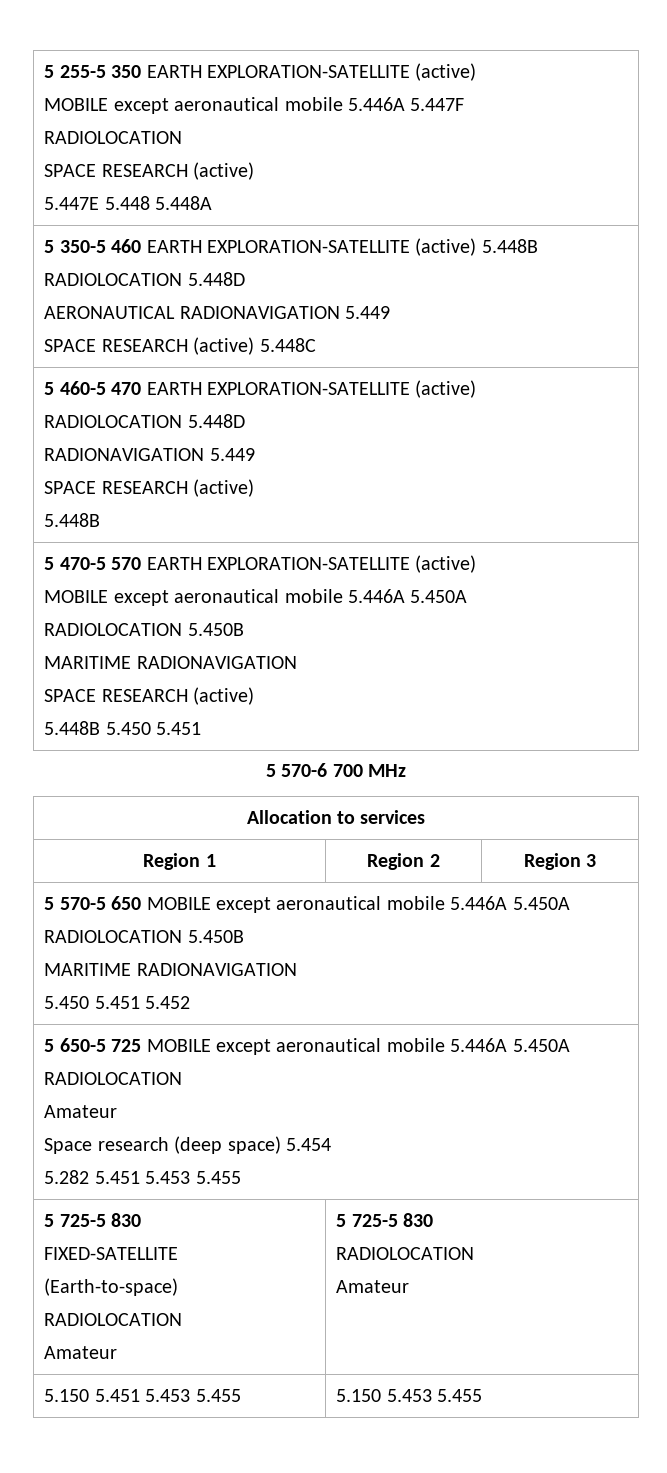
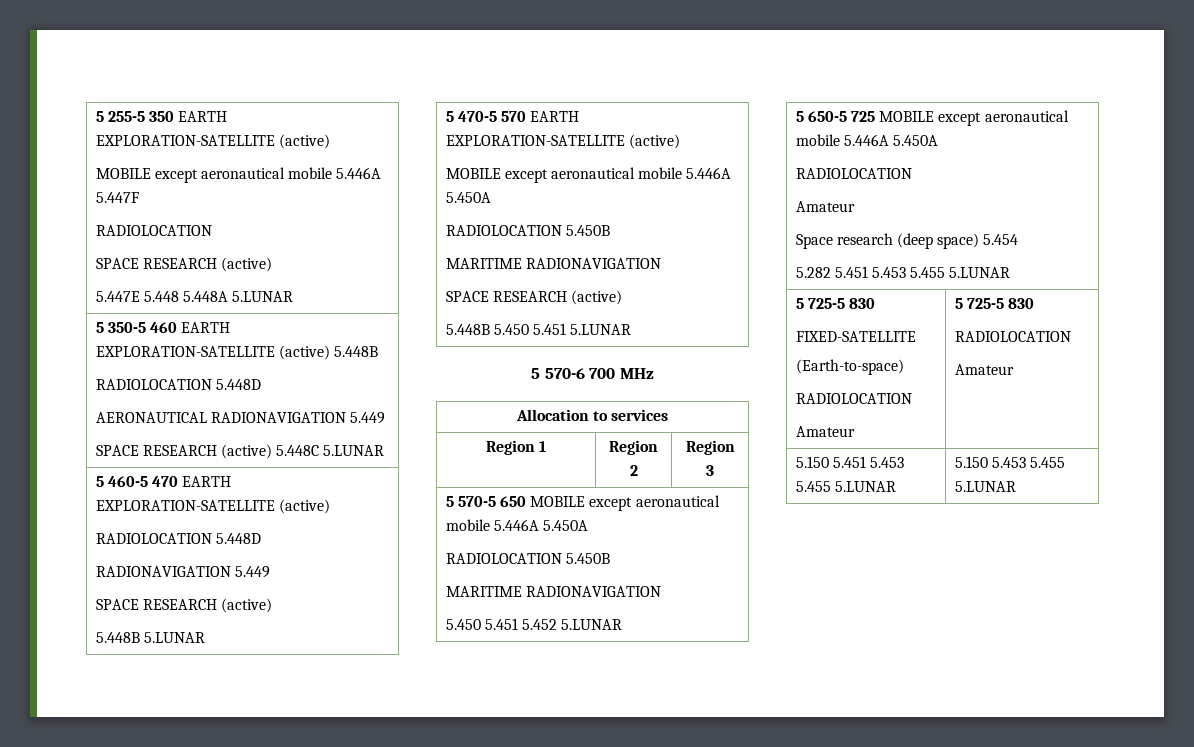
(213, 203) none -> [232,291,294,302] 5.LUNAR
(316, 345) none -> [323,445,385,456] 5.LUNAR
(101, 520) none -> [143,632,205,643] 5.LUNAR
(202, 728) none -> [570,324,632,335] 5.LUNAR
(191, 1002) none -> [561,619,623,630] 5.LUNAR
(241, 1177) none -> [949,267,1011,278] 5.LUNAR
(241, 1395) none -> [834,481,896,492] 5.LUNAR
(483, 1395) none -> [954,481,1016,492] 5.LUNAR

